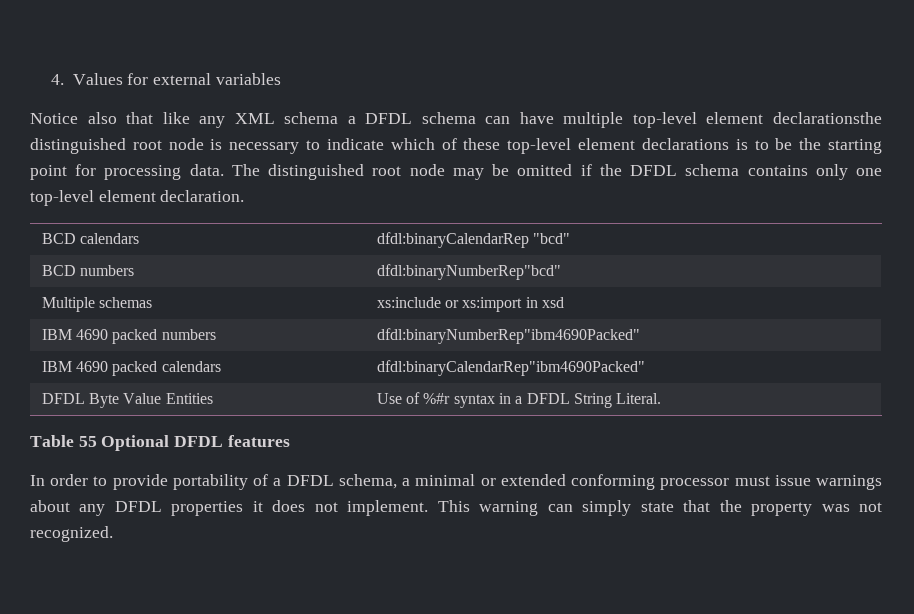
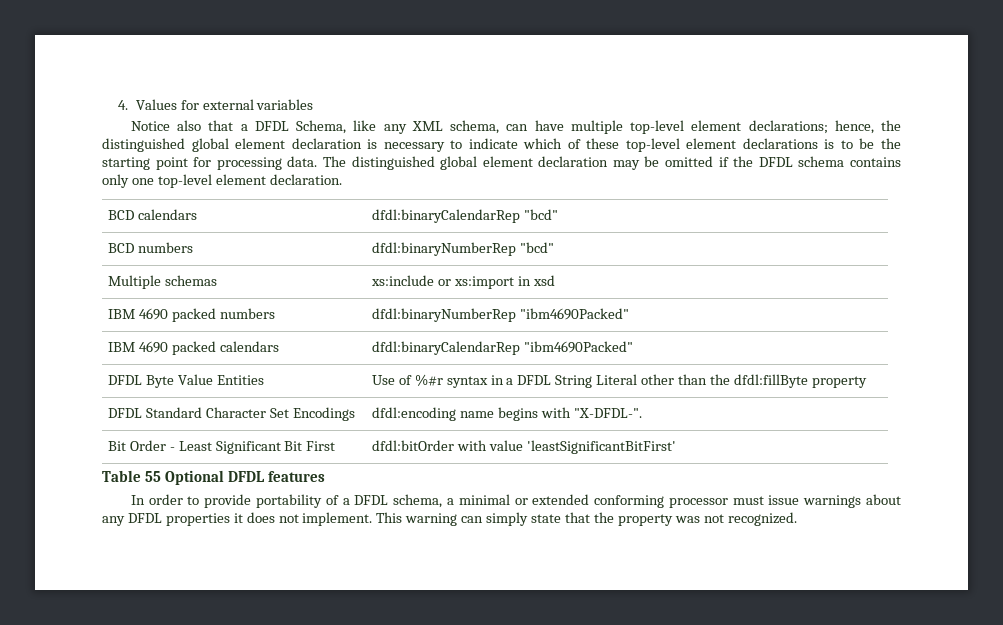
[162,112,476,128] like any XML schema a DFDL schema -> [240,120,500,134] a DFDL Schema, like any XML schema,
[773,112,882,124] [30,138,204,154] declarationsthe distinguished root node -> [748,120,901,134] [102,138,362,152] declarations; hence, the distinguished global element declaration
[372,164,445,176] root node -> [440,156,609,170] global element declaration
[376,264,561,280] dfdl:binaryNumberRep"bcd" -> [371,242,554,256] dfdl:binaryNumberRep "bcd"
[376,328,640,344] dfdl:binaryNumberRep"ibm4690Packed" -> [371,308,629,322] dfdl:binaryNumberRep "ibm4690Packed"
[376,360,645,376] dfdl:binaryCalendarRep"ibm4690Packed" -> [371,341,633,355] dfdl:binaryCalendarRep "ibm4690Packed"
[616,393,662,404] Literal. -> [596,374,867,388] [107,407,355,421] [371,407,642,421] [107,440,336,454] [371,440,676,454] Literal other than the dfdl:fillByte property // DFDL Standard Character Set Encodings | dfdl:encoding name begins with "X-DFDL-". // Bit Order - Least Significant Bit First | dfdl:bitOrder with value 'leastSignificantBitFirst'

